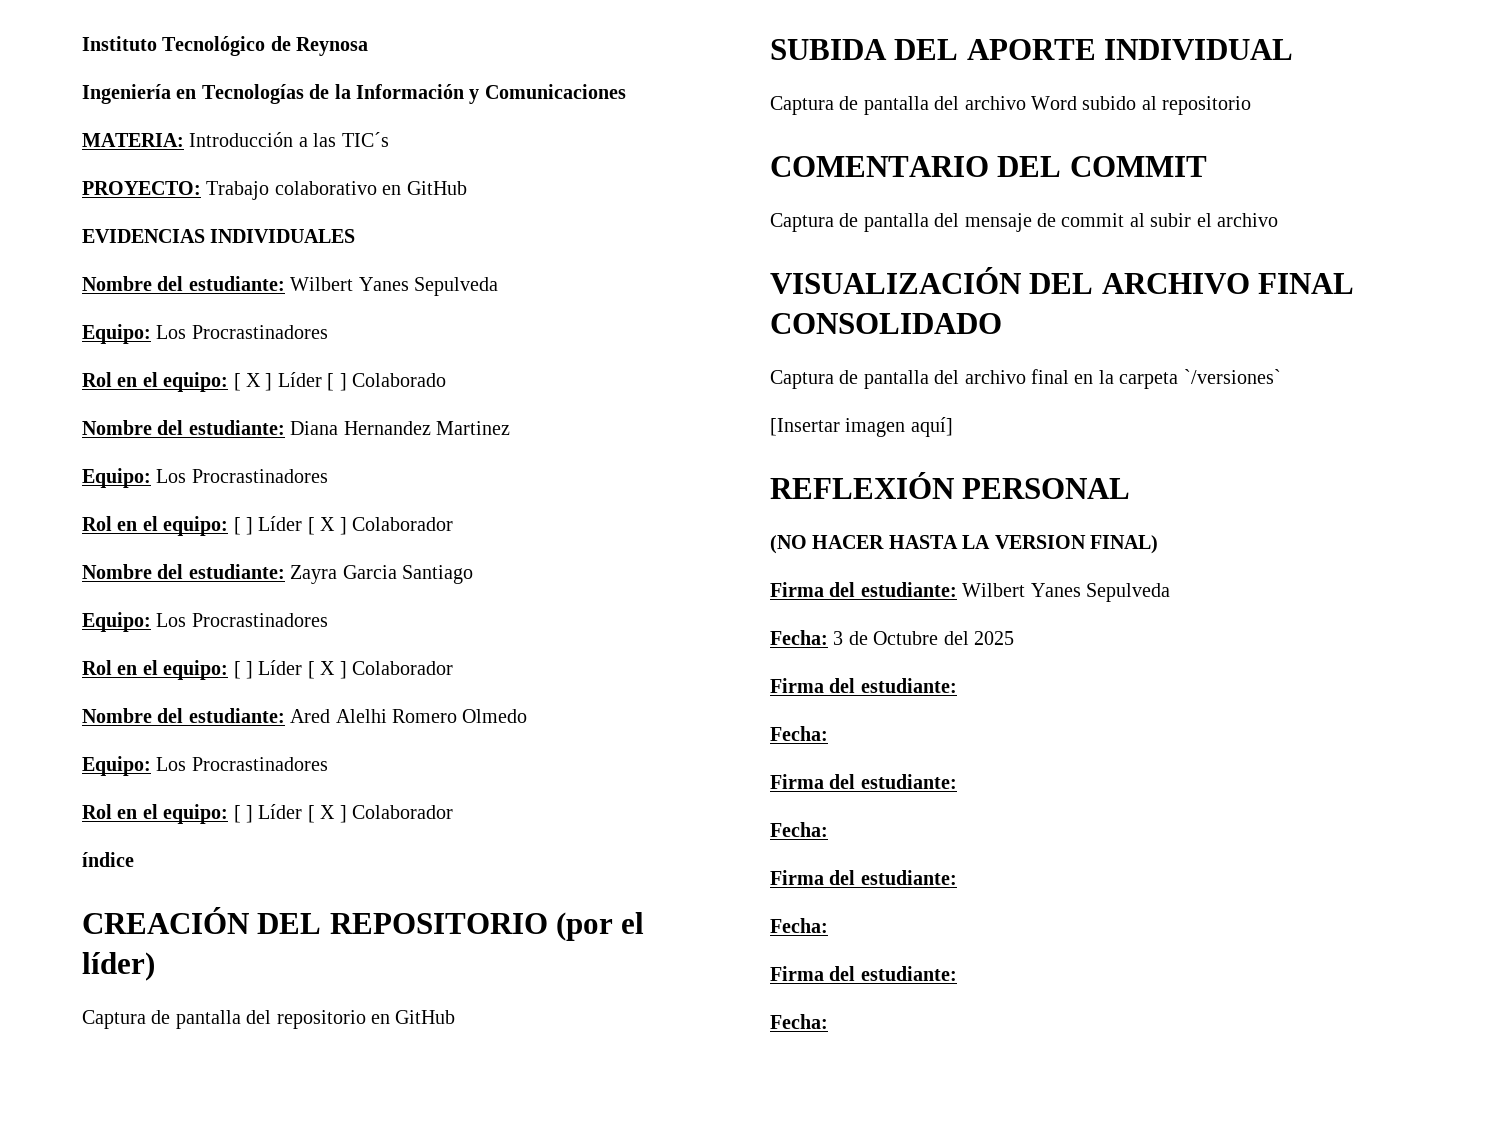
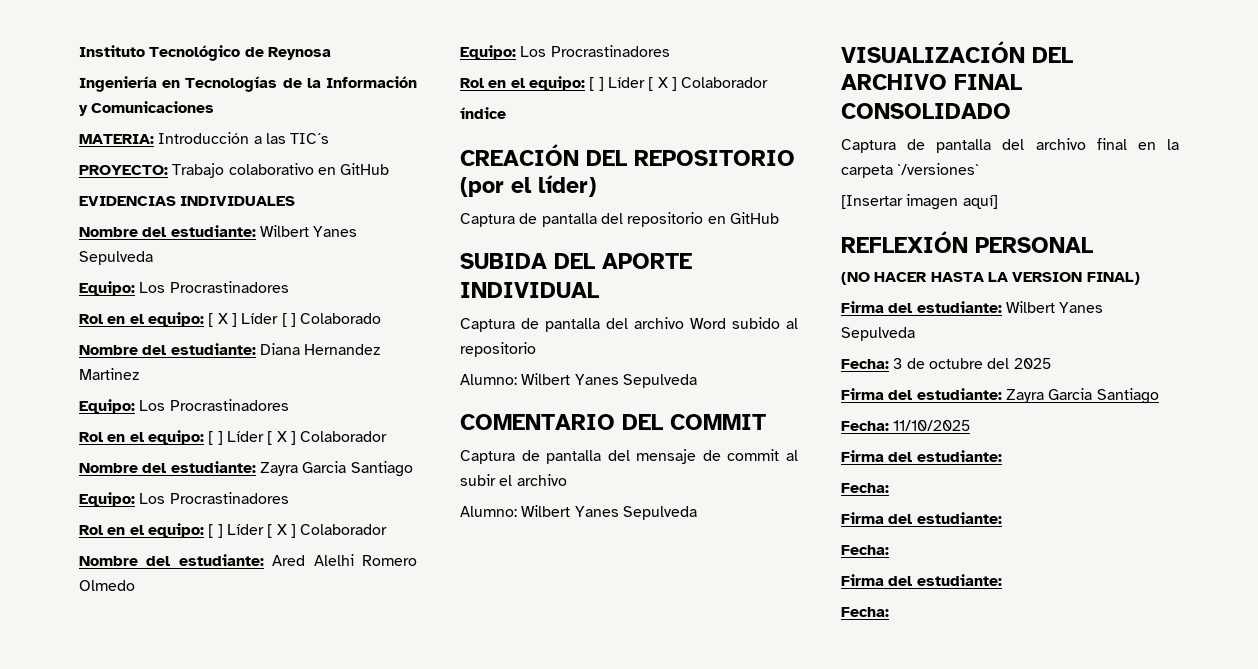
(1252, 105) none -> [460,373,697,388] // Alumno: Wilbert Yanes Sepulveda
(1278, 220) none -> [460,505,697,520] // Alumno: Wilbert Yanes Sepulveda
[873,631,939,645] Octubre -> [928,358,983,369] octubre
(1014, 638) none -> [841,388,1159,404] [841,420,971,431] // Firma del estudiante: Zayra Garcia Santiago // Fecha: 11/10/2025
[770,966,957,981] [770,1014,828,1029] // Firma del estudiante: // Fecha: -> (889, 612) none

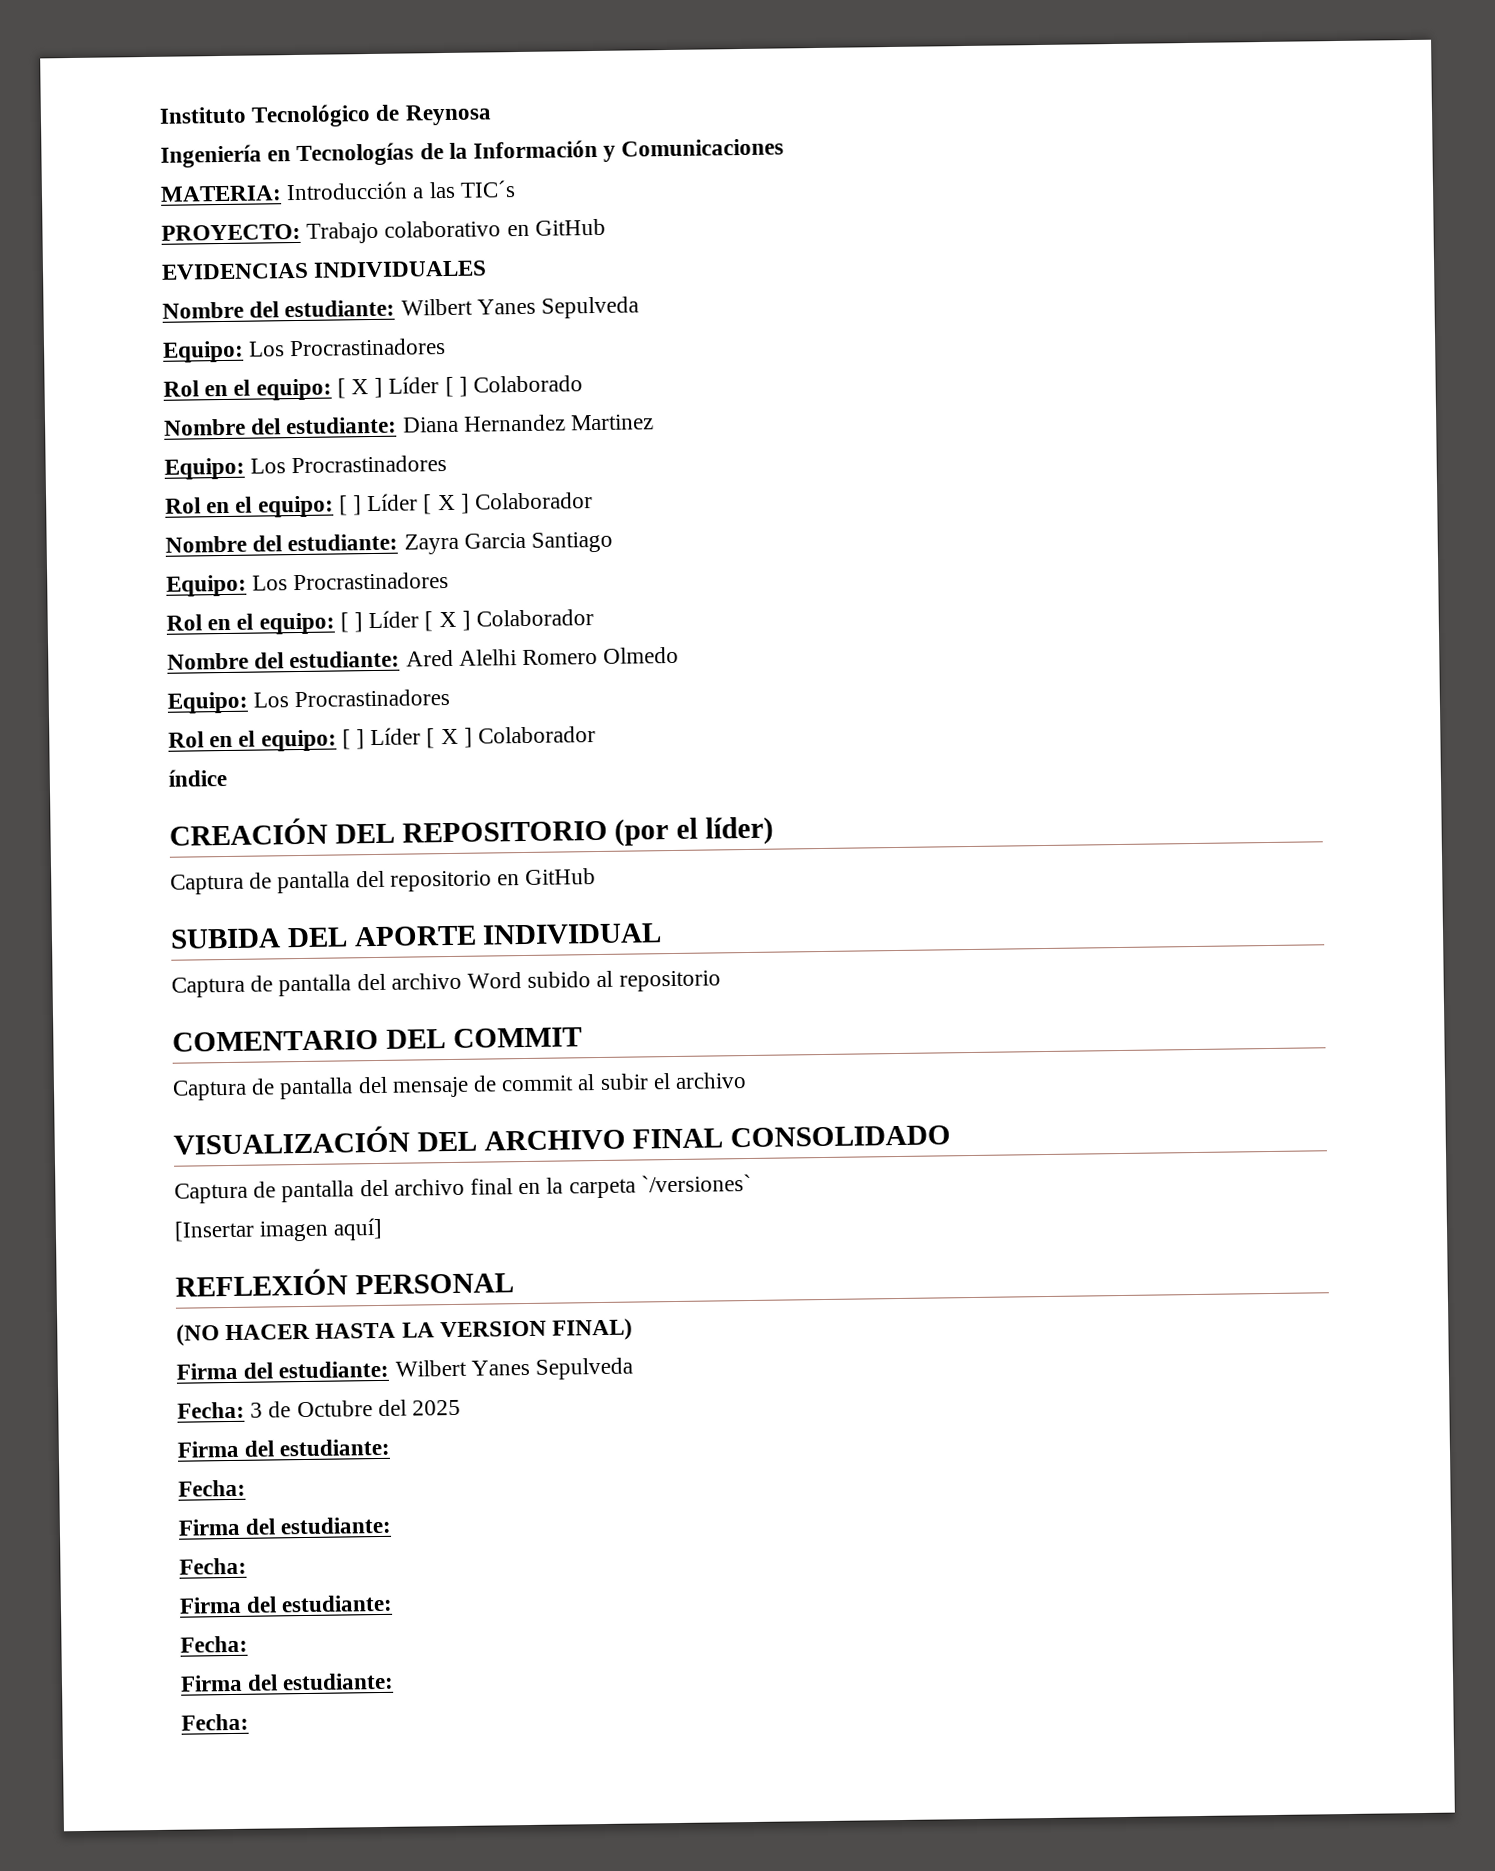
[460,373,697,388] // Alumno: Wilbert Yanes Sepulveda -> (721, 981) none
[460,505,697,520] // Alumno: Wilbert Yanes Sepulveda -> (748, 1080) none
[928,358,983,369] octubre -> [296,1400,373,1418] Octubre
[841,388,1159,404] [841,420,971,431] // Firma del estudiante: Zayra Garcia Santiago // Fecha: 11/10/2025 -> (462, 1407) none
(889, 612) none -> [180,1672,395,1692] [181,1713,249,1731] // Firma del estudiante: // Fecha:

